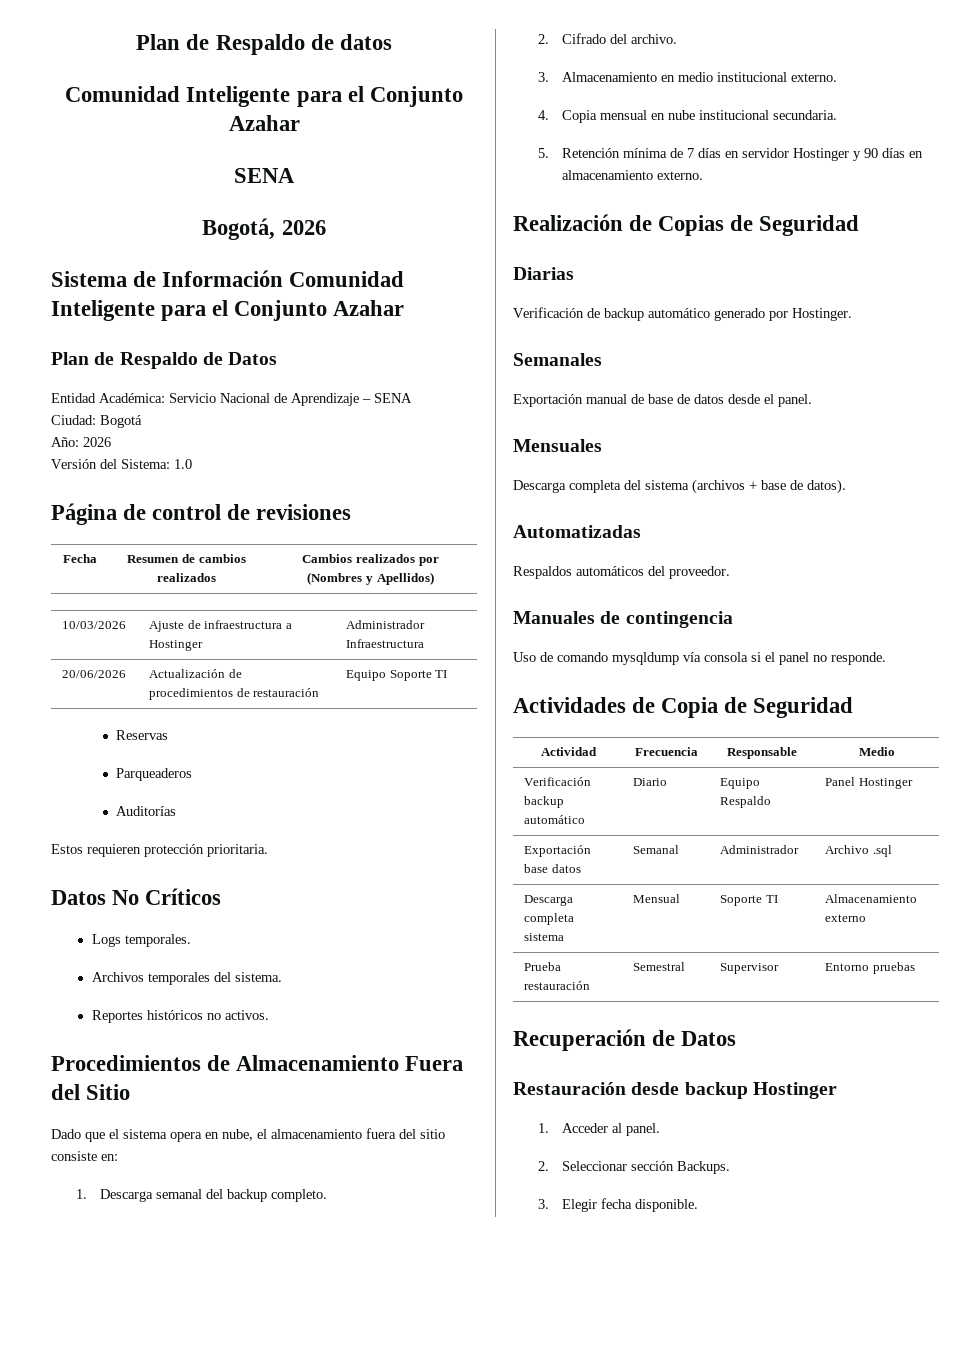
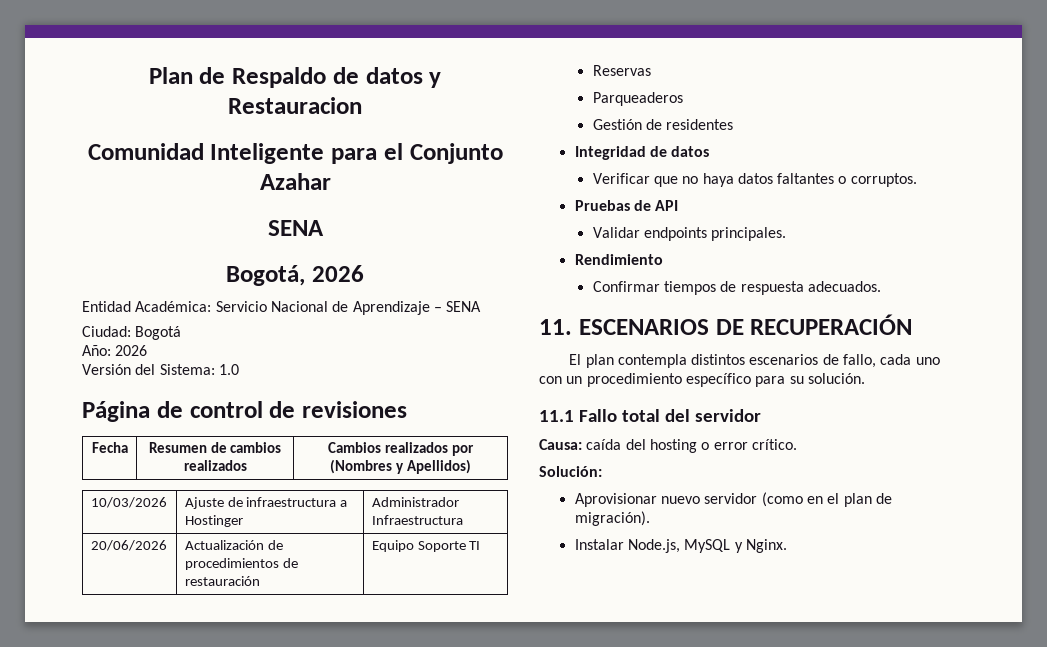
(392, 42) none -> [429,72,442,88] [228,97,362,114] y Restauracion
[51,270,405,287] [51,300,405,321] [51,352,278,369] // Sistema de Información Comunidad Inteligente para el Conjunto Azahar // Plan de Respaldo de Datos -> (364, 273) none
[116,806,177,816] [51,844,268,857] [51,888,222,905] [91,934,191,947] [91,972,282,985] [91,1010,269,1023] [51,1055,464,1071] [51,1084,131,1100] [51,1128,445,1142] [51,1151,118,1161] [75,1189,328,1202] [537,33,678,44] [537,72,838,82] [537,110,838,123] [537,148,924,161] [562,170,704,180] [513,214,860,236] [513,267,574,280] [513,307,852,321] [513,353,602,366] [513,394,812,407] [513,439,602,452] [513,479,846,494] [513,525,641,538] [513,566,730,579] [513,611,733,628] [513,652,886,665] [513,697,854,718] [540,747,597,756] [634,747,698,756] [727,747,797,759] [858,747,895,756] [524,777,592,786] [524,796,565,808] [524,815,586,824] [633,778,668,786] [720,778,761,789] [720,796,772,808] [825,777,913,789] [524,845,592,857] [524,864,581,873] [633,845,680,854] [720,845,800,854] [825,845,892,857] [524,895,574,906] [524,913,575,925] [524,933,565,941] [633,894,681,903] [720,895,778,906] [825,894,918,903] [825,914,867,922] [524,962,562,971] [524,981,591,990] [633,962,686,971] [720,963,780,974] [825,962,915,974] [513,1029,737,1051] [513,1082,837,1099] [537,1123,661,1136] [537,1161,731,1174] [537,1198,699,1212] Auditorías // Estos requieren protección prioritaria. // Datos No Críticos // Logs temporales. // Archivos temporales del sistema. // Reportes históricos no activos. // Procedimientos de Almacenamiento Fuera del Sitio // Dado que el sistema opera en nube, el almacenamiento fuera del sitio consiste en: // 1. Descarga semanal del backup completo. // 2. Cifrado del archivo. // 3. Almacenamiento en medio institucional externo. // 4. Copia mensual en nube institucional secundaria. // 5. Retención mínima de 7 días en servidor Hostinger y 90 días en almacenamiento externo. // Realización de Copias de Seguridad // Diarias // Verificación de backup automático generado por Hostinger. // Semanales // Exportación manual de base de datos desde el panel. // Mensuales // Descarga completa del sistema (archivos + base de datos). // Automatizadas // Respaldos automáticos del proveedor. // Manuales de contingencia // Uso de comando mysqldump vía consola si el panel no responde. // Actividades de Copia de Seguridad // Actividad | Frecuencia | Responsable | Medio // Verificación backup automático | Diario | Equipo Respaldo | Panel Hostinger // Exportación base datos | Semanal | Administrador | Archivo .sql // Descarga completa sistema | Mensual | Soporte TI | Almacenamiento externo // Prueba restauración | Semestral | Supervisor | Entorno pruebas // Recuperación de Datos // Restauración desde backup Hostinger // 1. Acceder al panel. // 2. Seleccionar sección Backups. // 3. Elegir fecha disponible. -> [592,119,734,130] [574,146,710,160] [592,173,917,187] [574,200,679,211] [592,227,787,241] [574,254,663,265] [592,281,881,295] [539,314,913,335] [569,354,940,368] [539,373,865,387] [539,409,761,422] [539,439,797,453] [539,466,602,477] [574,492,892,507] [574,511,650,526] [574,539,787,553] Gestión de residentes // Integridad de datos // Verificar que no haya datos faltantes o corruptos. // Pruebas de API // Validar endpoints principales. // Rendimiento // Confirmar tiempos de respuesta adecuados. // 11. ESCENARIOS DE RECUPERACIÓN // El plan contempla distintos escenarios de fallo, cada uno con un procedimiento específico para su solución. // 11.1 Fallo total del servidor // Causa: caída del hosting o error crítico. // Solución: // Aprovisionar nuevo servidor (como en el plan de migración). // Instalar Node.js, MySQL y Nginx.

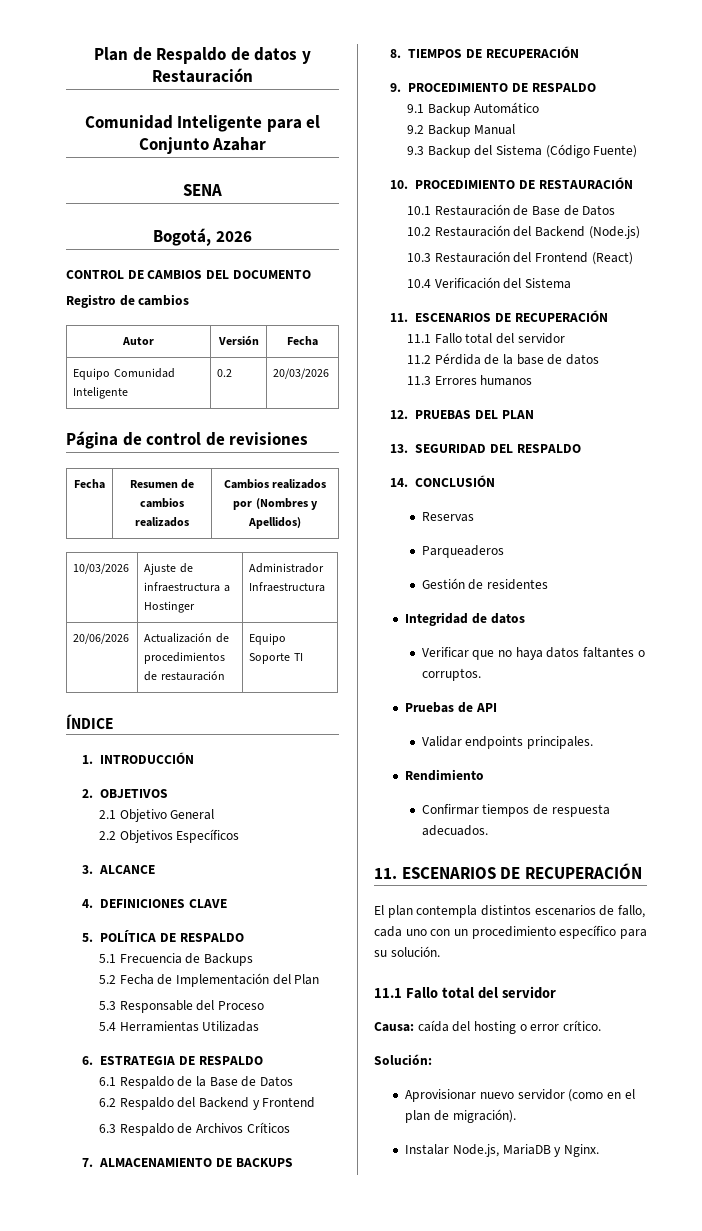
[228,97,362,114] Restauracion -> [152,68,253,83] Restauración
[82,301,482,315] [82,326,182,340] [82,345,148,356] [82,364,239,375] Entidad Académica: Servicio Nacional de Aprendizaje – SENA // Ciudad: Bogotá // Año: 2026 // Versión del Sistema: 1.0 -> [66,270,311,279] [66,294,190,308] [122,337,154,345] [217,336,259,345] [287,336,318,346] [73,368,175,380] [73,387,129,399] [217,369,233,377] [273,368,330,379] CONTROL DE CAMBIOS DEL DOCUMENTO // Registro de cambios // Autor | Versión | Fecha // Equipo Comunidad Inteligente | 0.2 | 20/03/2026
(481, 545) none -> [66,714,114,729] [82,752,195,764] [82,789,169,798] [98,809,215,822] [98,829,240,843] [82,865,156,874] [82,899,227,908] [82,930,244,942] [98,953,253,966] [98,973,320,987] [98,1000,264,1013] [98,1021,260,1032] [82,1056,263,1065] [98,1076,293,1089] [98,1097,316,1110] [98,1122,290,1136] [82,1158,293,1167] [390,46,579,58] [390,83,596,92] [406,102,540,116] [406,124,516,137] [406,144,638,158] [390,177,633,189] [406,204,616,216] [406,225,640,239] [406,251,633,265] [406,277,571,289] [390,310,608,322] [406,333,565,344] [406,353,599,365] [406,375,533,386] [390,410,534,419] [390,444,581,453] [390,475,496,487] // ÍNDICE // 1. INTRODUCCIÓN // 2. OBJETIVOS // 2.1 Objetivo General // 2.2 Objetivos Específicos // 3. ALCANCE // 4. DEFINICIONES CLAVE // 5. POLÍTICA DE RESPALDO // 5.1 Frecuencia de Backups // 5.2 Fecha de Implementación del Plan // 5.3 Responsable del Proceso // 5.4 Herramientas Utilizadas // 6. ESTRATEGIA DE RESPALDO // 6.1 Respaldo de la Base de Datos // 6.2 Respaldo del Backend y Frontend // 6.3 Respaldo de Archivos Críticos // 7. ALMACENAMIENTO DE BACKUPS // 8. TIEMPOS DE RECUPERACIÓN // 9. PROCEDIMIENTO DE RESPALDO // 9.1 Backup Automático // 9.2 Backup Manual // 9.3 Backup del Sistema (Código Fuente) // 10. PROCEDIMIENTO DE RESTAURACIÓN // 10.1 Restauración de Base de Datos // 10.2 Restauración del Backend (Node.js) // 10.3 Restauración del Frontend (React) // 10.4 Verificación del Sistema // 11. ESCENARIOS DE RECUPERACIÓN // 11.1 Fallo total del servidor // 11.2 Pérdida de la base de datos // 11.3 Errores humanos // 12. PRUEBAS DEL PLAN // 13. SEGURIDAD DEL RESPALDO // 14. CONCLUSIÓN
[684,539,731,553] MySQL -> [502,1144,551,1155] MariaDB

